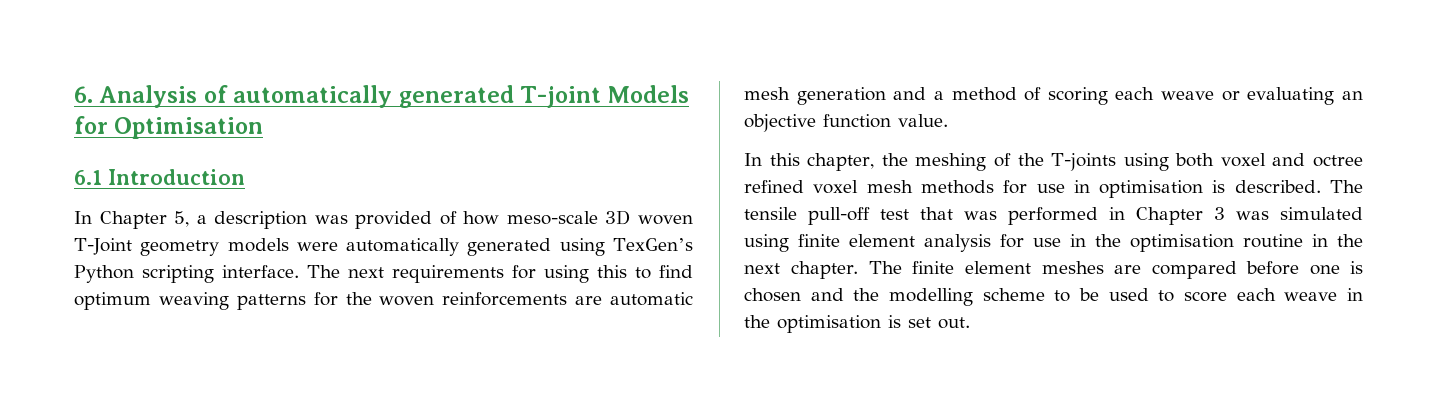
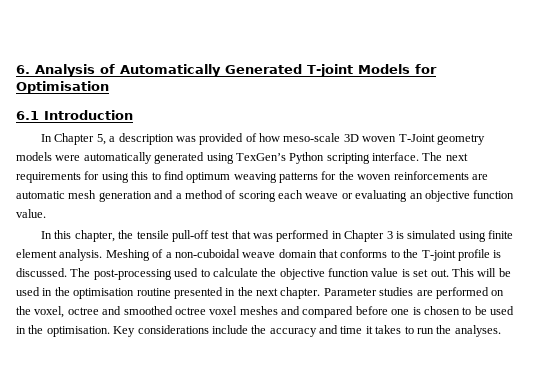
[233,85,514,108] automatically generated -> [120,64,302,77] Automatically Generated
[915,153,1363,171] [744,180,1363,198] meshing of the T-joints using both voxel and octree refined voxel mesh methods for use in optimisation is described. The -> (134, 234) none
[1236,211,1269,220] was -> [395,231,404,239] is
[924,234,1061,252] analysis for use -> [59,249,502,261] [16,268,511,280] [16,287,40,296] analysis. Meshing of a non-cuboidal weave domain that conforms to the T-joint profile is discussed. The post-processing used to calculate the objective function value is set out. This will be used
(1303, 241) none -> [173,287,223,299] presented
[868,261,1141,274] The finite element meshes are -> [323,287,505,299] [16,306,300,318] Parameter studies are performed on the voxel, octree and smoothed octree voxel meshes and
[810,288,1363,306] [744,315,970,333] and the modelling scheme to be used to score each weave in the optimisation is set out. -> [462,306,514,315] [16,325,501,337] to be used in the optimisation. Key considerations include the accuracy and time it takes to run the analyses.

